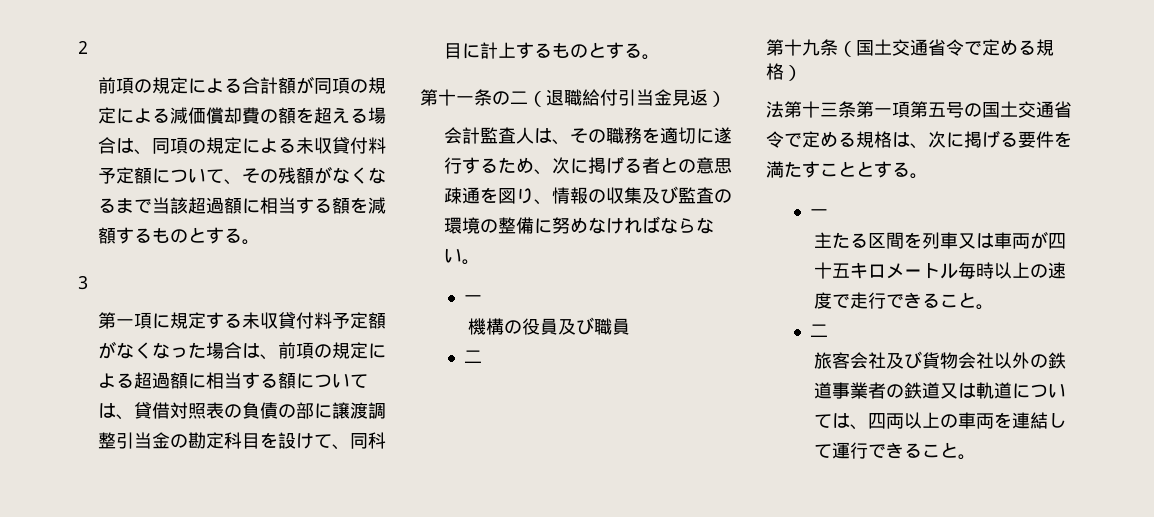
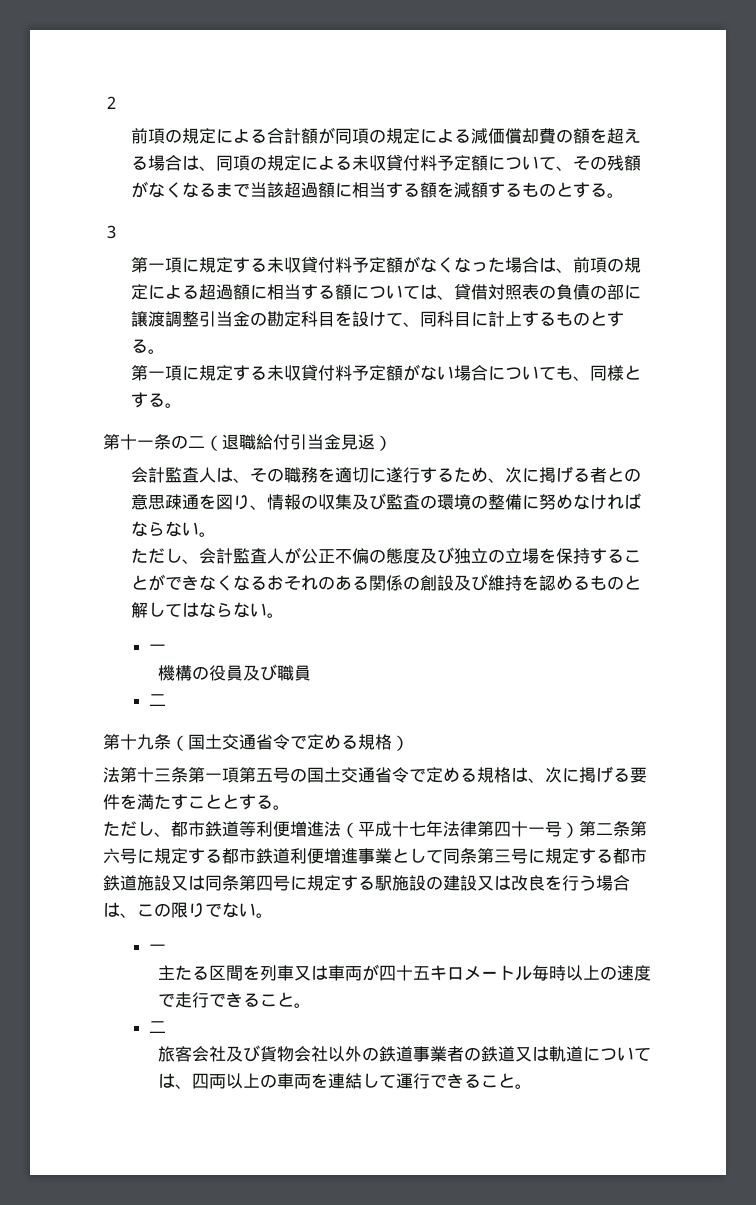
(660, 57) none -> [130,364,641,381] [130,392,182,408] // 第一項に規定する未収貸付料予定額がない場合についても、同様とする。
(480, 262) none -> [130,547,641,564] [130,574,641,591] [130,602,284,618] // ただし、会計監査人が公正不偏の態度及び独立の立場を保持することができなくなるおそれのある関係の創設及び維持を認めるものと解してはならない。
(928, 176) none -> [103,820,647,838] [103,848,647,864] [103,875,630,891] [103,902,273,918] // ただし、都市鉄道等利便増進法（平成十七年法律第四十一号）第二条第六号に規定する都市鉄道利便増進事業として同条第三号に規定する都市鉄道施設又は同条第四号に規定する駅施設の建設又は改良を行う場合は、この限りでない。

